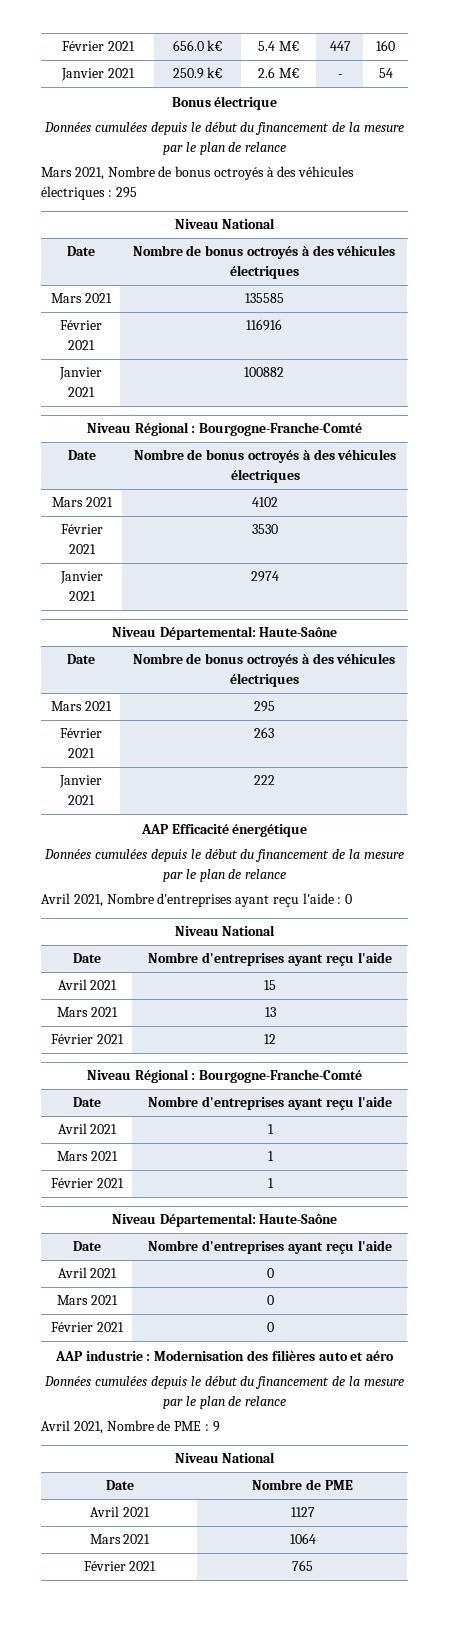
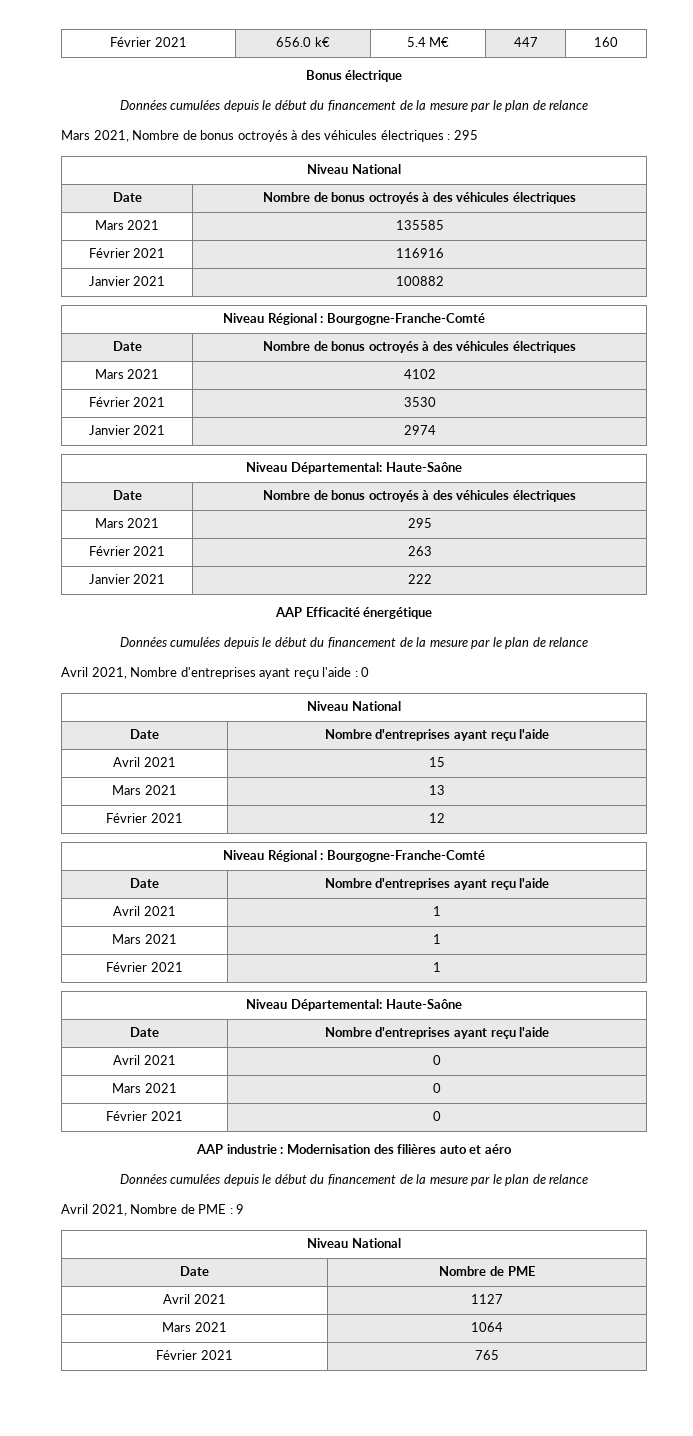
[61,68,135,81] [172,67,224,79] [258,67,300,78] [337,74,343,78] [378,68,393,78] // Janvier 2021 | 250.9 k€ | 2.6 M€ | - | 54 -> (618, 42) none

